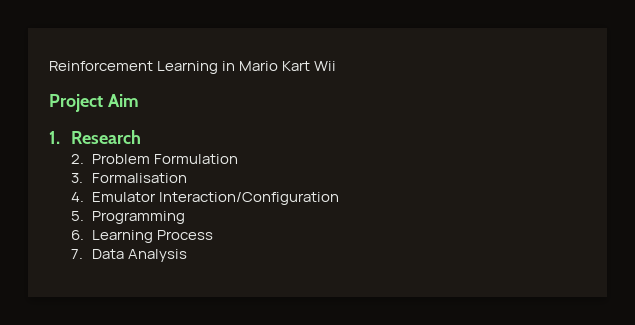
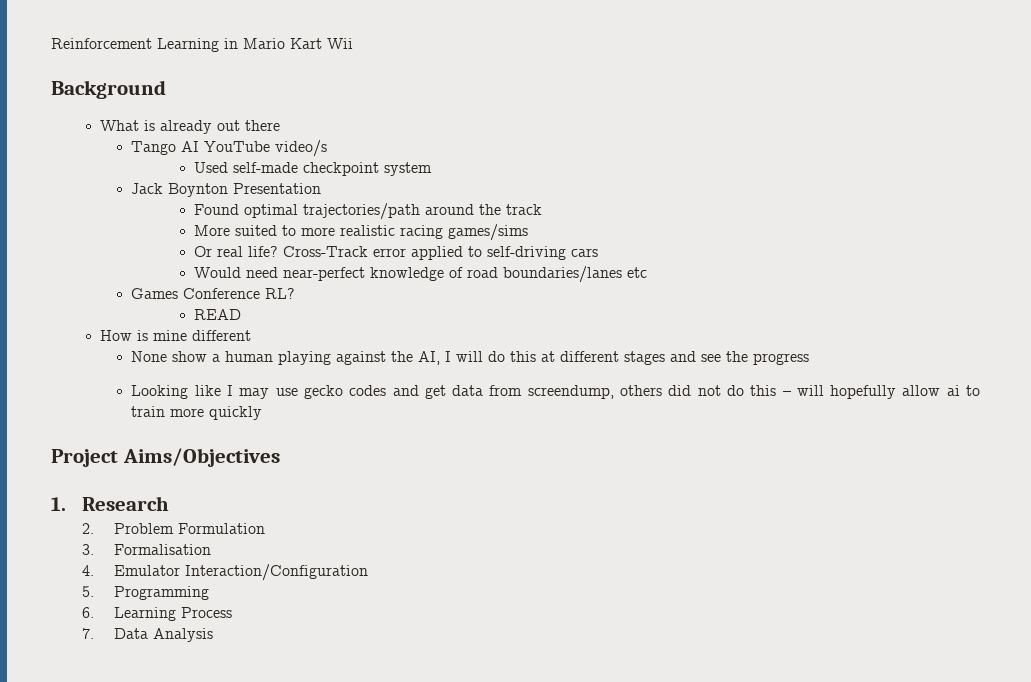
(337, 66) none -> [51,80,166,99] [100,120,281,134] [131,140,328,157] [194,162,433,176] [131,183,322,197] [194,203,543,220] [194,224,529,241] [194,246,599,260] [194,266,648,283] [131,288,296,299] [194,309,242,320] [100,330,252,341] [131,351,810,365] [131,385,980,399] [131,406,263,420] // Background // What is already out there // Tango AI YouTube video/s // Used self-made checkpoint system // Jack Boynton Presentation // Found optimal trajectories/path around the track // More suited to more realistic racing games/sims // Or real life? Cross-Track error applied to self-driving cars // Would need near-perfect knowledge of road boundaries/lanes etc // Games Conference RL? // READ // How is mine different // None show a human playing against the AI, I will do this at different stages and see the progress // Looking like I may use gecko codes and get data from screendump, others did not do this – will hopefully allow ai to train more quickly
[107,94,139,107] Aim -> [122,448,280,467] Aims/Objectives

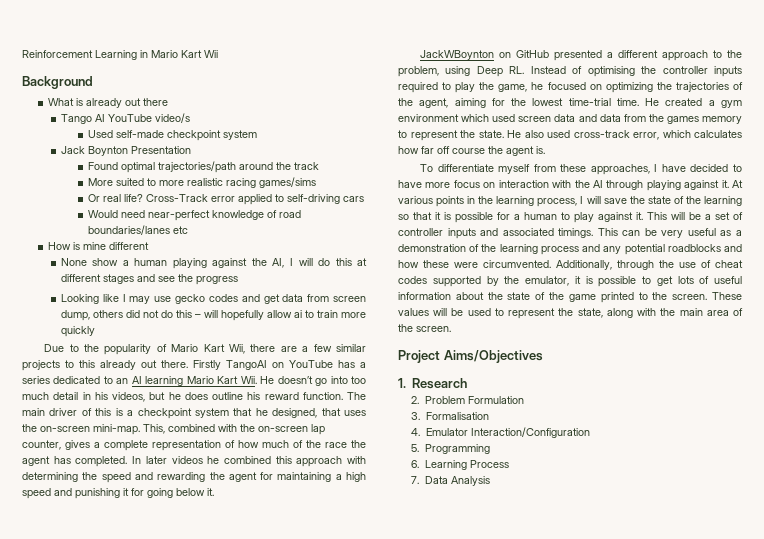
[131,288,296,299] [194,309,242,320] // Games Conference RL? // READ -> (188, 230) none
[527,385,614,399] screendump, -> [332,296,366,302] [60,310,90,321] screen dump,
(263, 413) none -> [44,344,366,355] [22,360,366,371] [22,376,366,386] [22,392,366,402] [22,408,366,419] [22,424,325,435] [22,440,366,451] [22,456,366,467] [22,472,367,483] [22,488,214,499] [420,50,742,61] [398,66,742,77] [398,82,743,93] [398,98,742,108] [398,114,742,124] [398,130,742,141] [398,146,545,156] [420,164,742,175] [398,180,743,191] [398,196,742,207] [398,212,743,223] [398,228,742,239] [398,244,742,255] [398,260,743,270] [398,276,742,287] [398,292,742,303] [398,308,743,319] [398,324,451,332] // Due to the popularity of Mario Kart Wii, there are a few similar projects to this already out there. Firstly TangoAI on YouTube has a series dedicated to an AI learning Mario Kart Wii. He doesn’t go into too much detail in his videos, but he does outline his reward function. The main driver of this is a checkpoint system that he designed, that uses the on-screen mini-map. This, combined with the on-screen lap counter, gives a complete representation of how much of the race the agent has completed. In later videos he combined this approach with determining the speed and rewarding the agent for maintaining a high speed and punishing it for going below it. // JackWBoynton on GitHub presented a different approach to the problem, using Deep RL. Instead of optimising the controller inputs required to play the game, he focused on optimizing the trajectories of the agent, aiming for the lowest time-trial time. He created a gym environment which used screen data and data from the games memory to represent the state. He also used cross-track error, which calculates how far off course the agent is. // To differentiate myself from these approaches, I have decided to have more focus on interaction with the AI through playing against it. At various points in the learning process, I will save the state of the learning so that it is possible for a human to play against it. This will be a set of controller inputs and associated timings. This can be very useful as a demonstration of the learning process and any potential roadblocks and how these were circumvented. Additionally, through the use of cheat codes supported by the emulator, it is possible to get lots of useful information about the state of the game printed to the screen. These values will be used to represent the state, along with the main area of the screen.

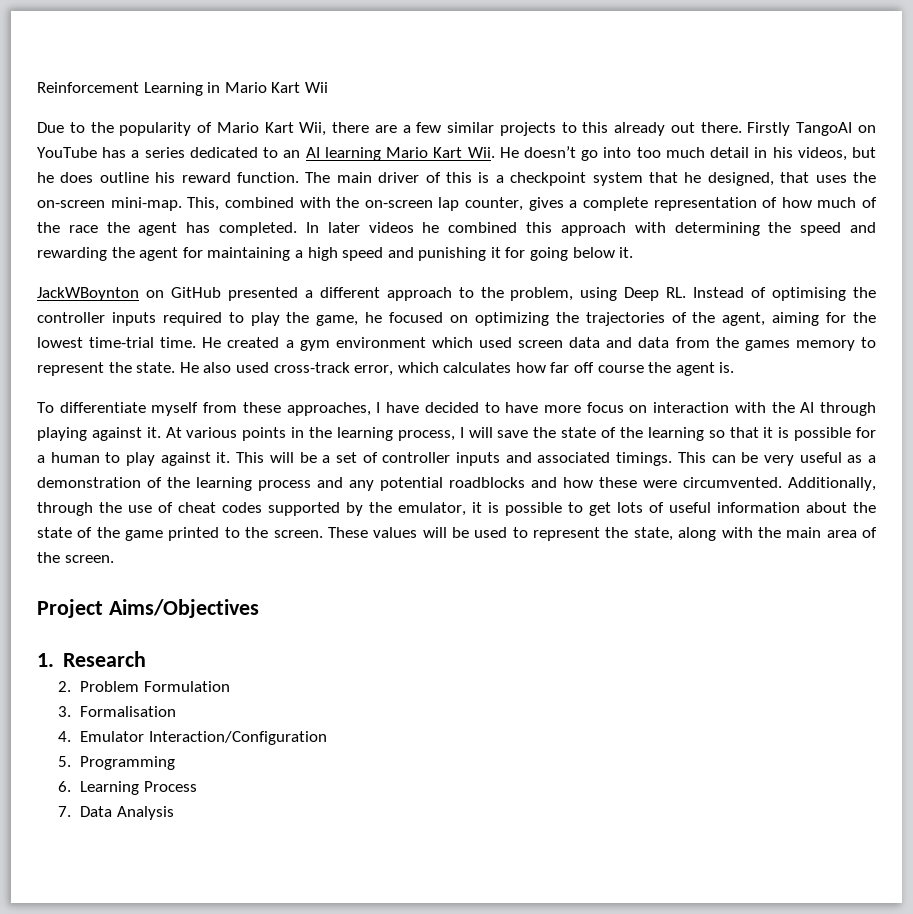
[22,76,93,89] [47,98,168,108] [60,113,190,124] [87,130,257,141] [60,146,191,156] [87,161,319,173] [87,177,316,188] [87,194,364,205] [87,210,301,221] [87,225,188,235] [47,242,149,250] [60,258,367,269] [60,274,238,285] [60,294,366,304] [60,310,366,321] [60,326,95,337] // Background // What is already out there // Tango AI YouTube video/s // Used self-made checkpoint system // Jack Boynton Presentation // Found optimal trajectories/path around the track // More suited to more realistic racing games/sims // Or real life? Cross-Track error applied to self-driving cars // Would need near-perfect knowledge of road boundaries/lanes etc // How is mine different // None show a human playing against the AI, I will do this at different stages and see the progress // Looking like I may use gecko codes and get data from screen dump, others did not do this – will hopefully allow ai to train more quickly -> (328, 87) none

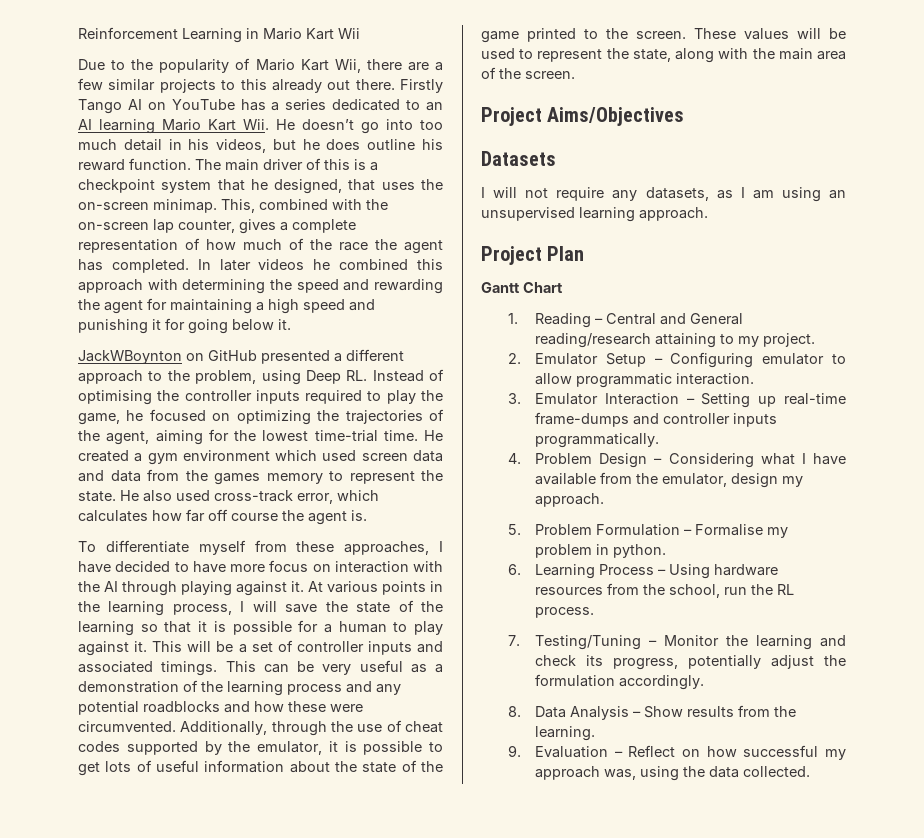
[796,122,853,136] TangoAI -> [78,99,142,114] Tango AI
[110,197,182,211] mini-map. -> [153,199,217,213] minimap.
[37,651,146,667] [58,681,230,692] [58,706,176,717] [58,731,327,745] [58,756,175,770] [58,781,197,795] [58,806,174,820] 1. Research // 2. Problem Formulation // 3. Formalisation // 4. Emulator Interaction/Configuration // 5. Programming // 6. Learning Process // 7. Data Analysis -> [481,151,556,166] [481,187,846,202] [481,207,708,222] [481,246,585,265] [481,282,563,293] [508,313,744,328] [535,333,816,348] [508,352,846,368] [535,373,755,388] [508,393,846,408] [535,412,778,427] [535,433,660,448] [508,453,846,468] [535,472,804,488] [535,493,605,507] [508,524,789,538] [535,544,667,558] [508,564,779,579] [535,583,795,598] [535,607,595,618] [508,635,846,650] [535,655,846,670] [535,674,705,690] [508,705,797,720] [535,726,596,741] [508,745,846,760] [535,766,811,781] Datasets // I will not require any datasets, as I am using an unsupervised learning approach. // Project Plan // Gantt Chart // 1. Reading – Central and General reading/research attaining to my project. // 2. Emulator Setup – Configuring emulator to allow programmatic interaction. // 3. Emulator Interaction – Setting up real-time frame-dumps and controller inputs programmatically. // 4. Problem Design – Considering what I have available from the emulator, design my approach. // 5. Problem Formulation – Formalise my problem in python. // 6. Learning Process – Using hardware resources from the school, run the RL process. // 7. Testing/Tuning – Monitor the learning and check its progress, potentially adjust the formulation accordingly. // 8. Data Analysis – Show results from the learning. // 9. Evaluation – Reflect on how successful my approach was, using the data collected.

